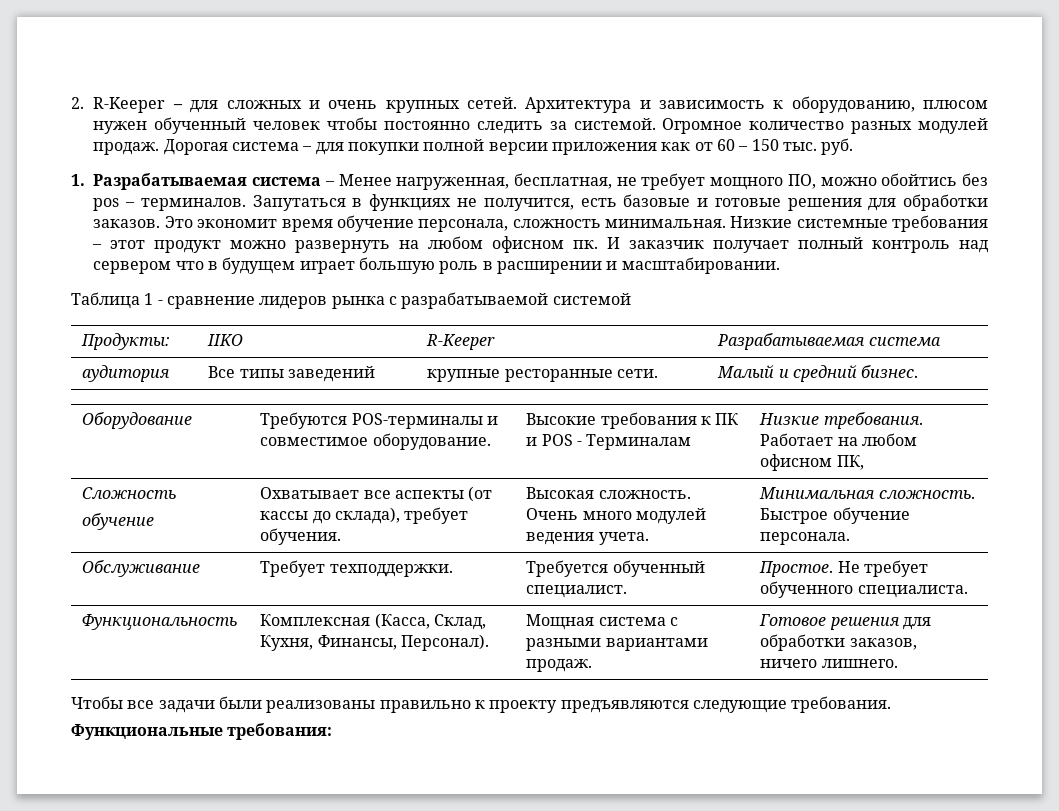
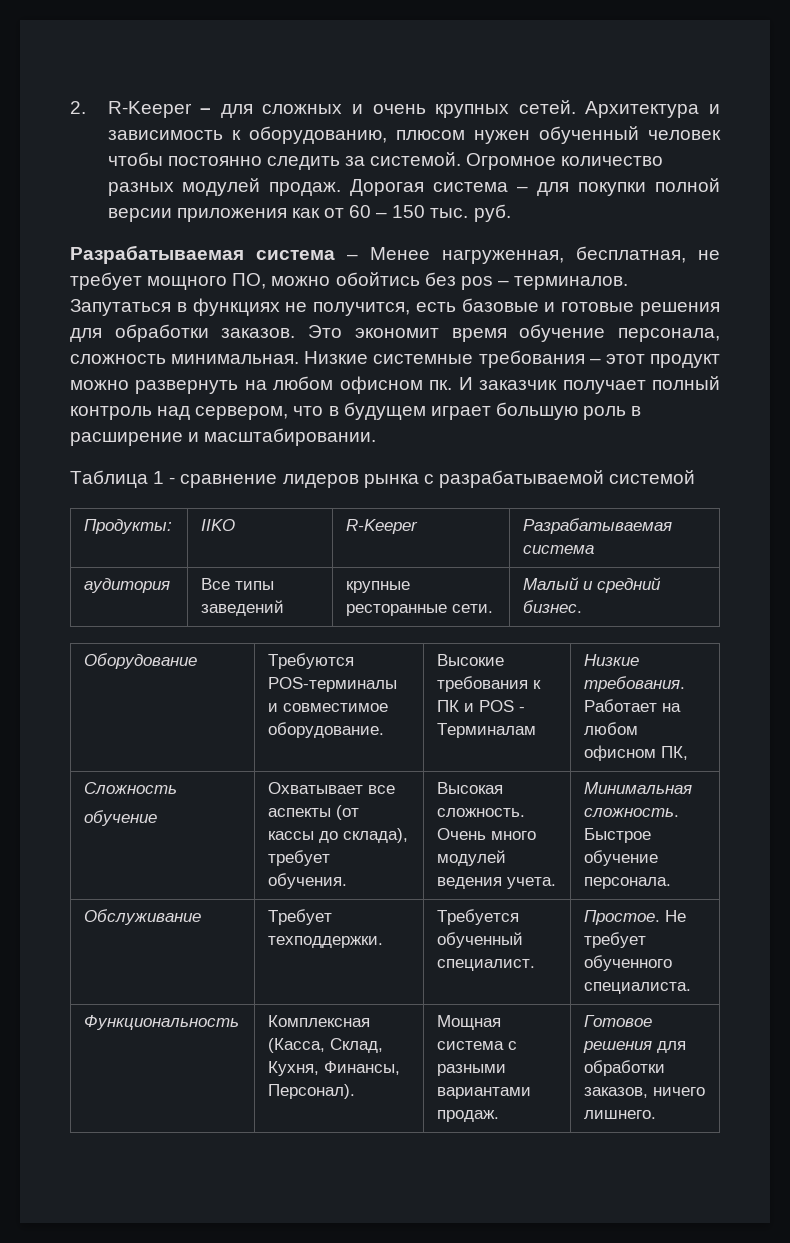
[71,174,85,186] 1. -> (511, 213) none
[93,261,172,274] сервером -> [195,406,289,420] сервером,
[497,261,603,274] расширении -> [70,432,183,446] расширение
[71,696,892,713] [71,723,333,740] // Чтобы все задачи были реализованы правильно к проекту предъявляются следующие требования. // Функциональные требования: -> (657, 1114) none

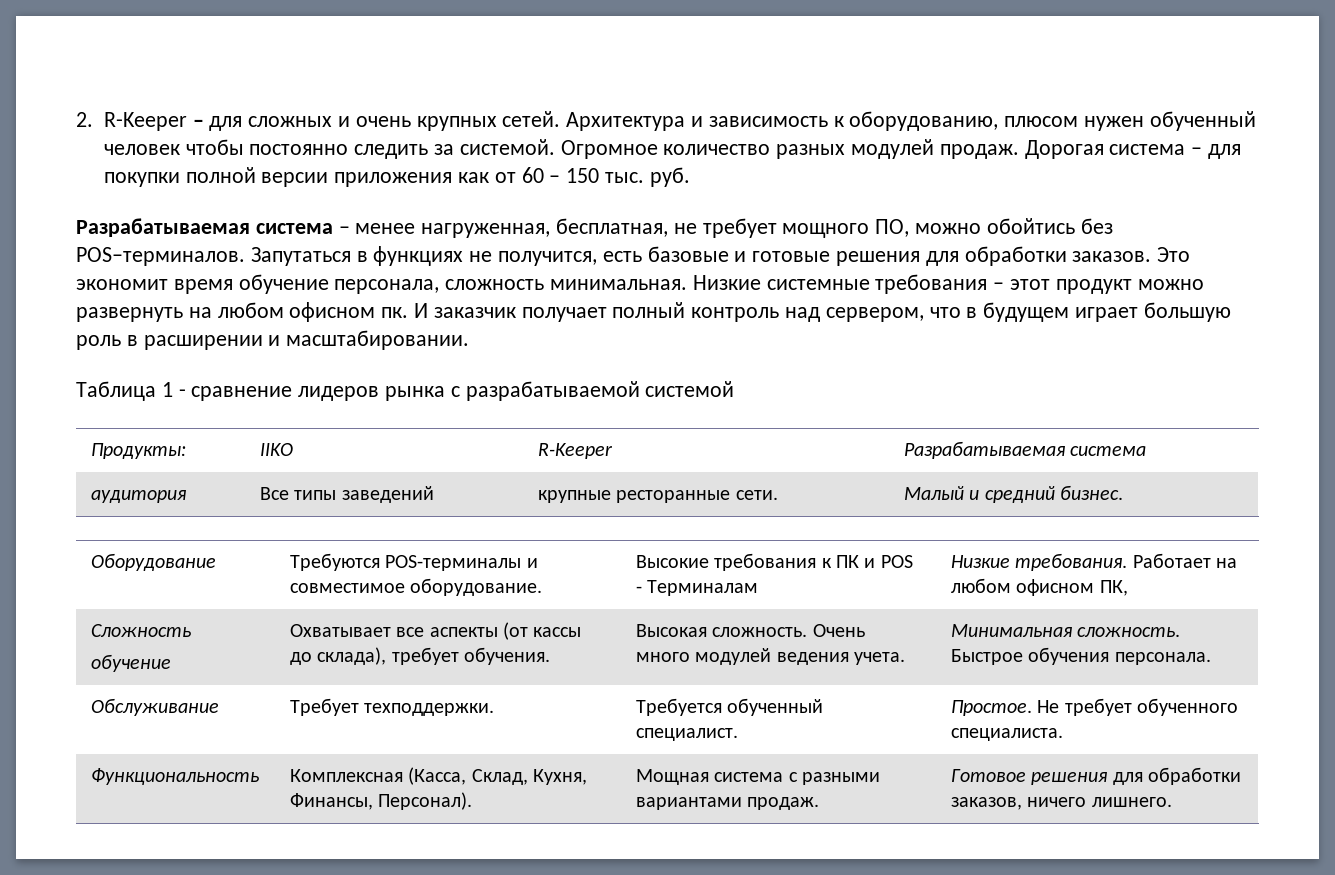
[370,247,430,260] Менее -> [355,223,416,234] менее
[460,276,629,290] pos – терминалов. -> [76,247,245,266] POS–терминалов.
[70,432,183,446] расширение -> [143,335,263,350] расширении
[584,850,659,866] обучение -> [1028,647,1110,665] обучения

